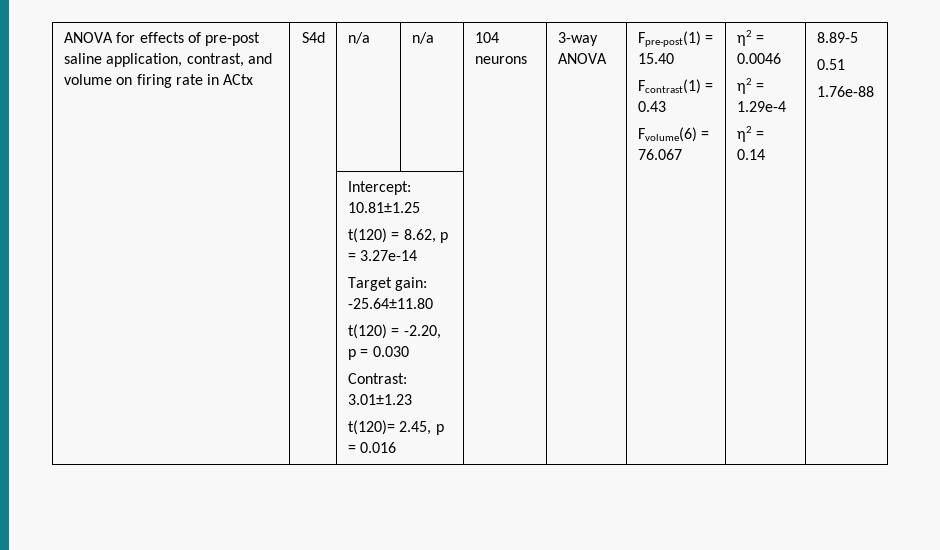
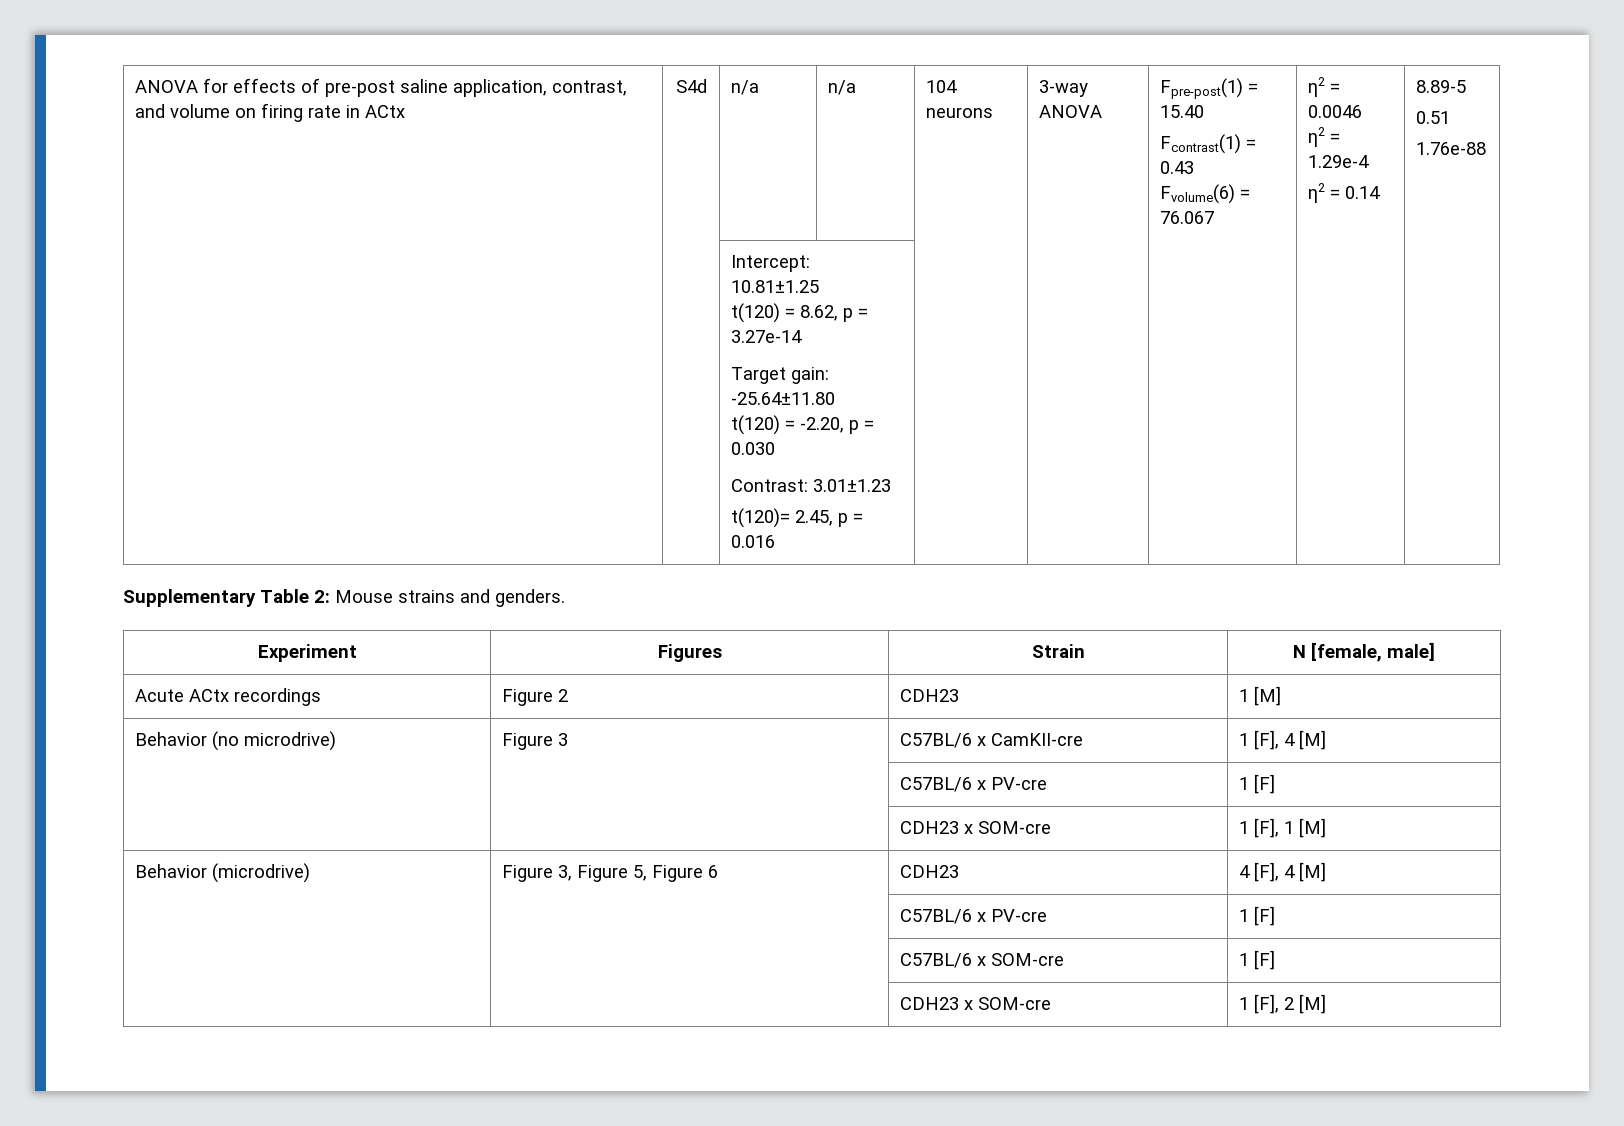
(397, 447) none -> [123,589,565,607] [257,644,357,662] [657,644,722,662] [1031,644,1085,658] [1293,642,1435,662] [135,688,322,706] [502,689,569,706] [900,689,960,702] [1239,686,1282,706] [135,731,337,751] [502,733,569,750] [900,733,1084,748] [1239,730,1327,750] [900,777,1048,792] [1239,774,1276,794] [900,821,1052,834] [1239,818,1327,838] [135,863,311,883] [502,865,719,882] [900,865,960,878] [1239,862,1327,882] [900,909,1048,924] [1239,906,1276,926] [900,953,1065,968] [1239,950,1276,970] [900,997,1052,1010] [1239,994,1327,1014] // Supplementary Table 2: Mouse strains and genders. // Experiment | Figures | Strain | N [female, male] // Acute ACtx recordings | Figure 2 | CDH23 | 1 [M] // Behavior (no microdrive) | Figure 3 | C57BL/6 x CamKII-cre | 1 [F], 4 [M] // | | C57BL/6 x PV-cre | 1 [F] // | | CDH23 x SOM-cre | 1 [F], 1 [M] // Behavior (microdrive) | Figure 3, Figure 5, Figure 6 | CDH23 | 4 [F], 4 [M] // | | C57BL/6 x PV-cre | 1 [F] // | | C57BL/6 x SOM-cre | 1 [F] // | | CDH23 x SOM-cre | 1 [F], 2 [M]

